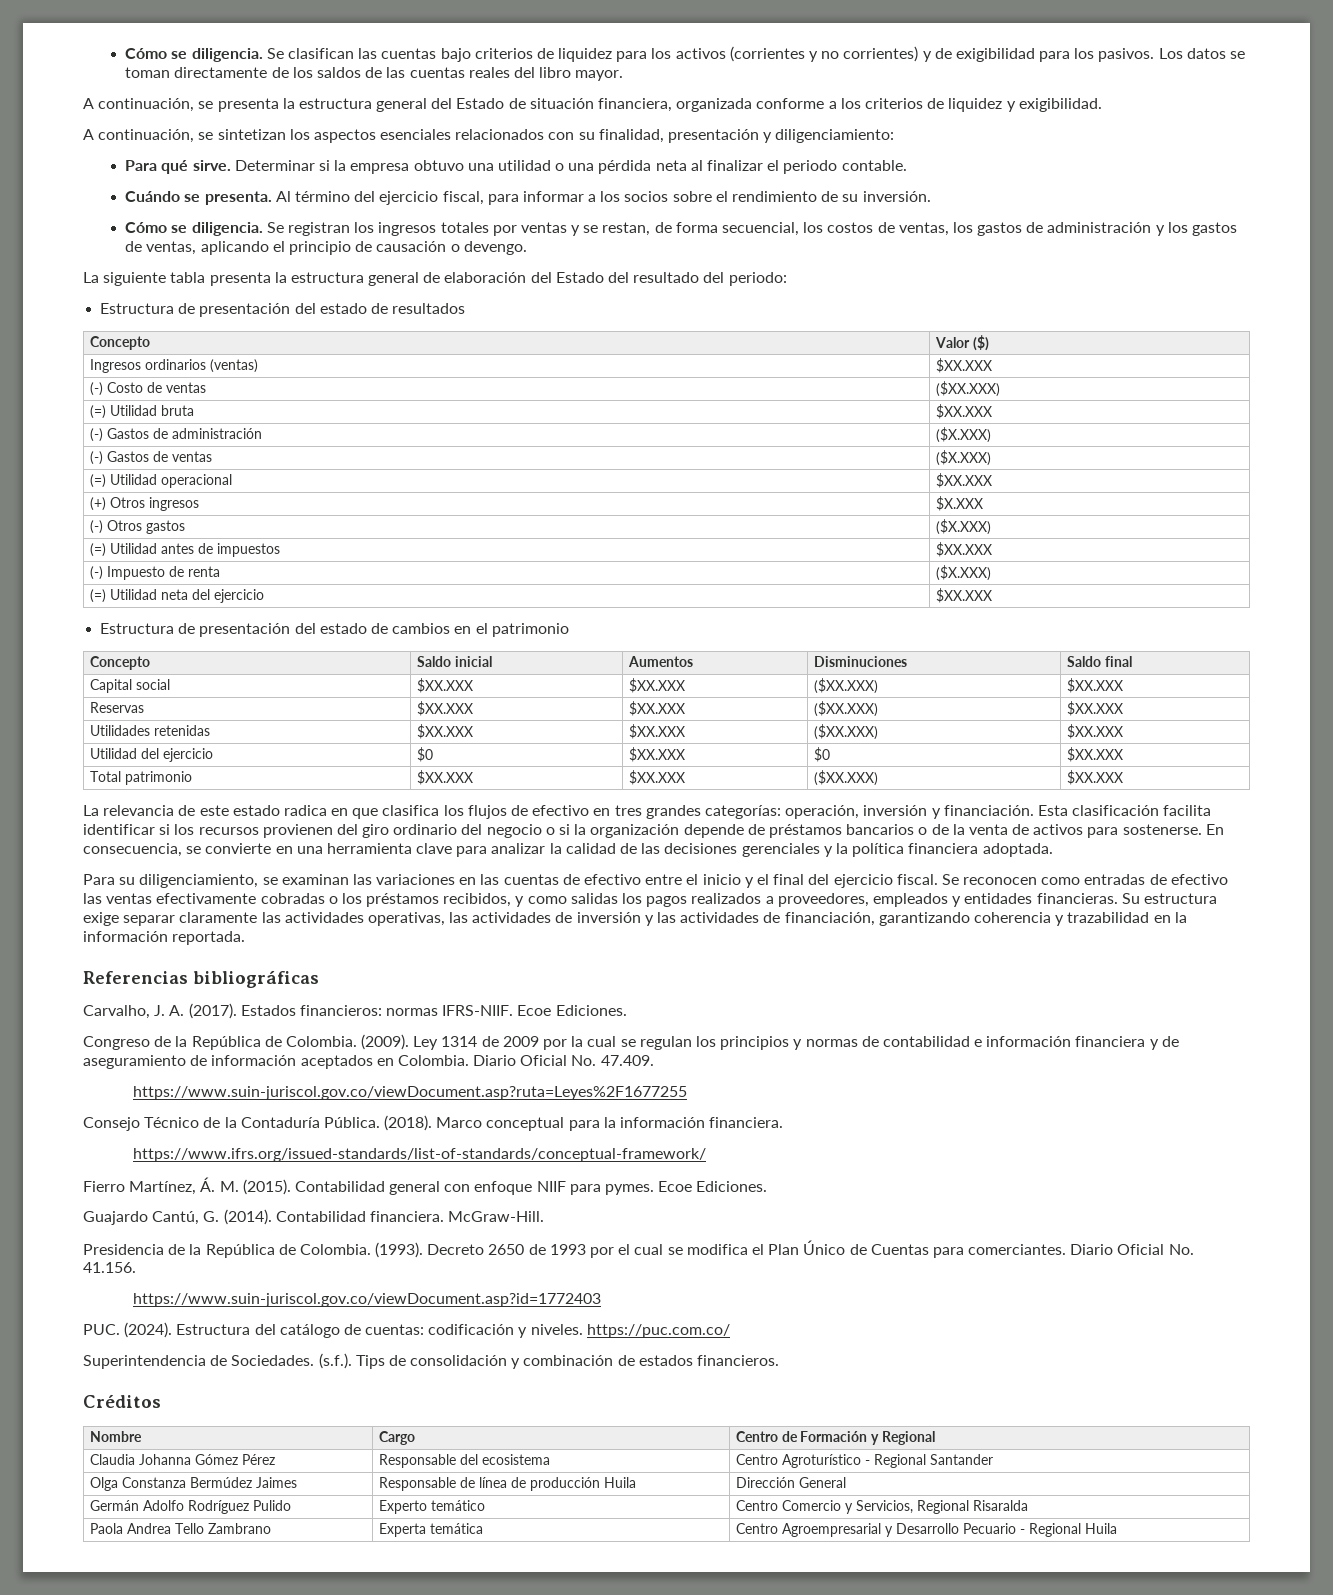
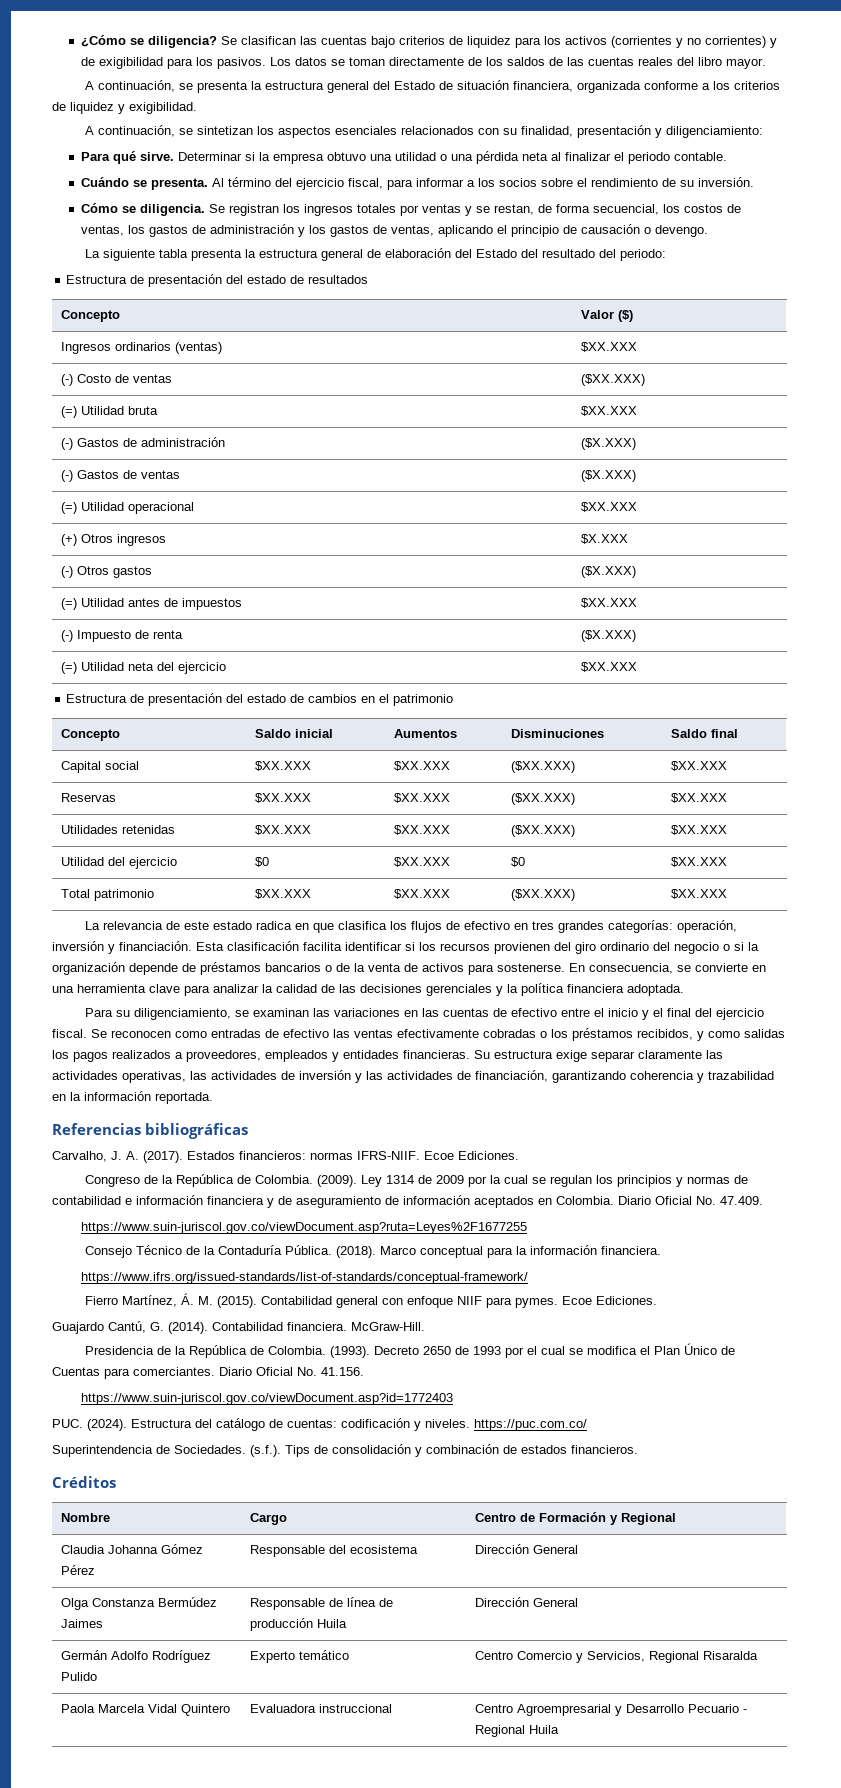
[125,48,263,62] Cómo se diligencia. -> [80,35,217,48] ¿Cómo se diligencia?
[735,1454,993,1468] Centro Agroturístico - Regional Santander -> [474,1544,578,1554] Dirección General
[126,1523,271,1534] [378,1523,483,1537] Andrea Tello Zambrano | Experta temática -> [97,1704,230,1716] [249,1704,392,1713] Marcela Vidal Quintero | Evaluadora instruccional

